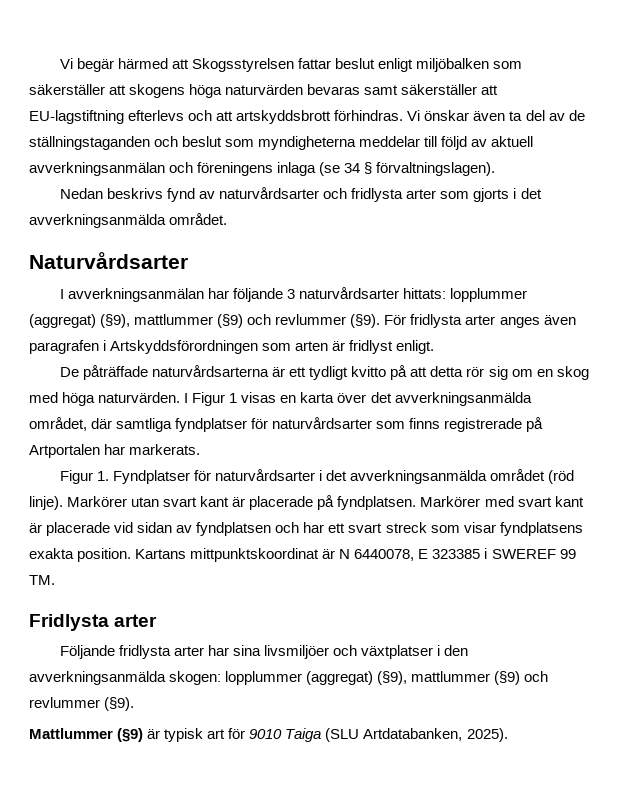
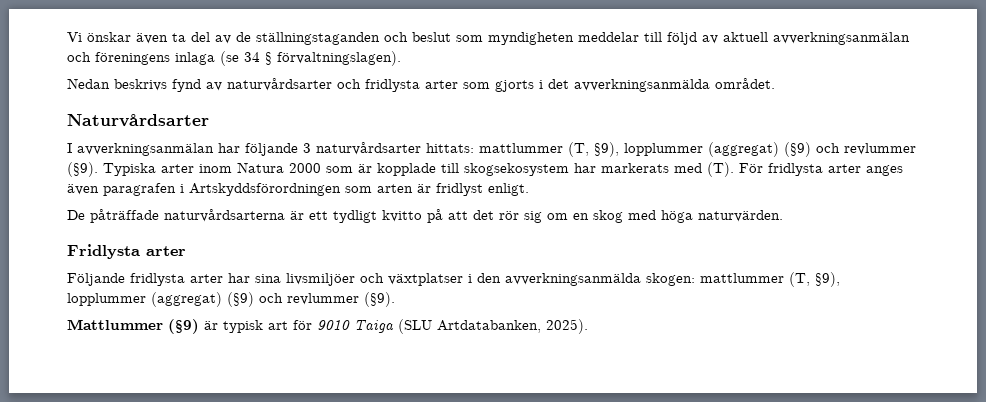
[59,58,523,72] [29,84,499,98] [29,110,421,124] Vi begär härmed att Skogsstyrelsen fattar beslut enligt miljöbalken som säkerställer att skogens höga naturvärden bevaras samt säkerställer att EU-lagstiftning efterlevs och att artskyddsbrott förhindras. Vi -> [67,32,82,42] Vi
[258,136,357,150] myndigheterna -> [488,32,574,45] myndigheten
[450,288,528,302] [29,314,381,328] lopplummer (aggregat) (§9), mattlummer (§9) och revlummer (§9). -> [479,142,916,157] [67,162,734,177] mattlummer (T, §9), lopplummer (aggregat) (§9) och revlummer (§9). Typiska arter inom Natura 2000 som är kopplade till skogsekosystem har markerats med (T).
[430,366,464,377] detta -> [473,210,494,220] det
[184,392,532,406] [29,417,544,432] [29,444,201,458] [59,469,575,484] [29,495,584,510] [29,522,583,536] [29,548,576,562] [29,575,55,585] I Figur 1 visas en karta över det avverkningsanmälda området, där samtliga fyndplatser för naturvårdsarter som finns registrerade på Artportalen har markerats. // Figur 1. Fyndplatser för naturvårdsarter i det avverkningsanmälda området (röd linje). Markörer utan svart kant är placerade på fyndplatsen. Markörer med svart kant är placerade vid sidan av fyndplatsen och har ett svart streck som visar fyndplatsens exakta position. Kartans mittpunktskoordinat är N 6440078, E 323385 i SWEREF 99 TM. -> (783, 216) none
[225,671,491,685] lopplummer (aggregat) (§9), mattlummer -> [700,272,840,287] [67,292,222,307] mattlummer (T, §9), lopplummer (aggregat)

